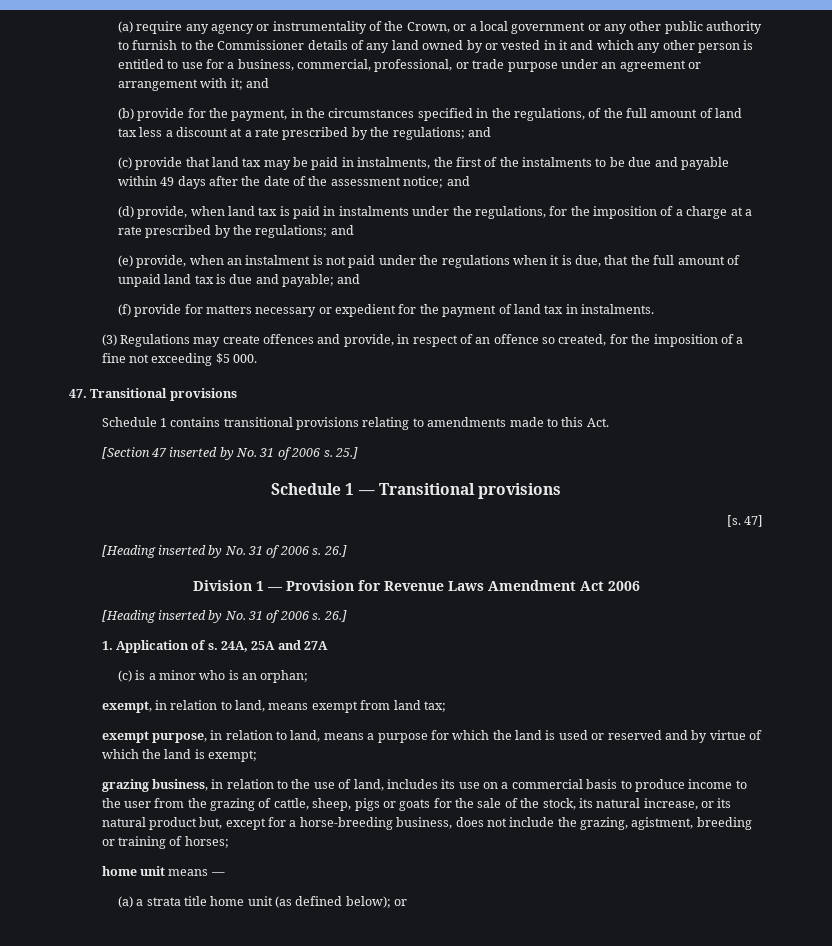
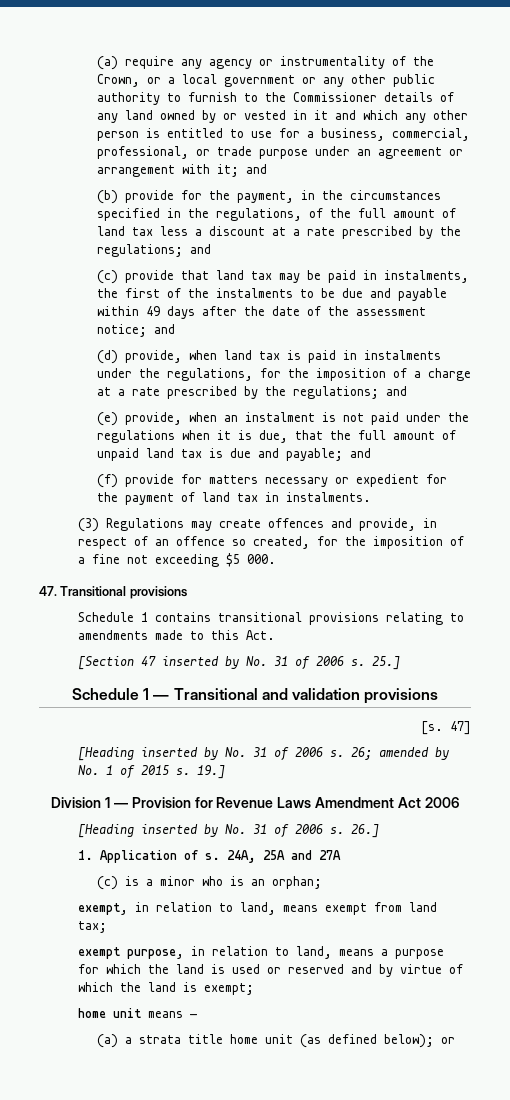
(475, 489) none -> [261,688,360,700] and validation
[323,545,347,557] 26.] -> [350,747,449,760] [77,765,225,779] 26; amended by No. 1 of 2015 s. 19.]
[101,779,747,792] [101,798,732,811] [101,817,752,830] [101,836,229,849] // grazing business, in relation to the use of land, includes its use on a commercial basis to produce income to the user from the grazing of cattle, sheep, pigs or goats for the sale of the stock, its natural increase, or its natural product but, except for a horse-breeding business, does not include the grazing, agistment, breeding or training of horses; -> (254, 989) none

